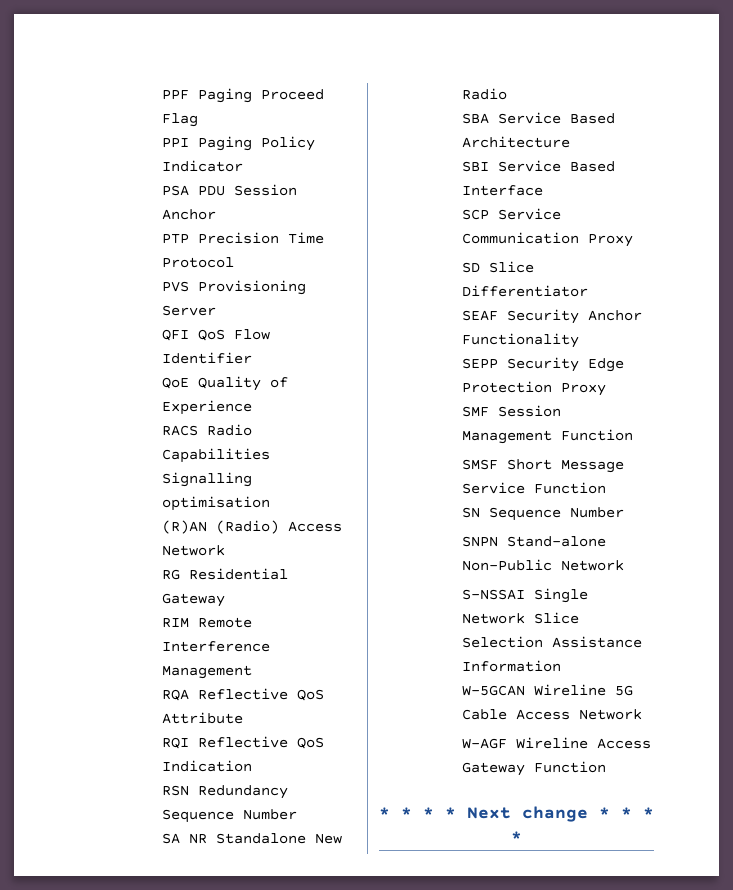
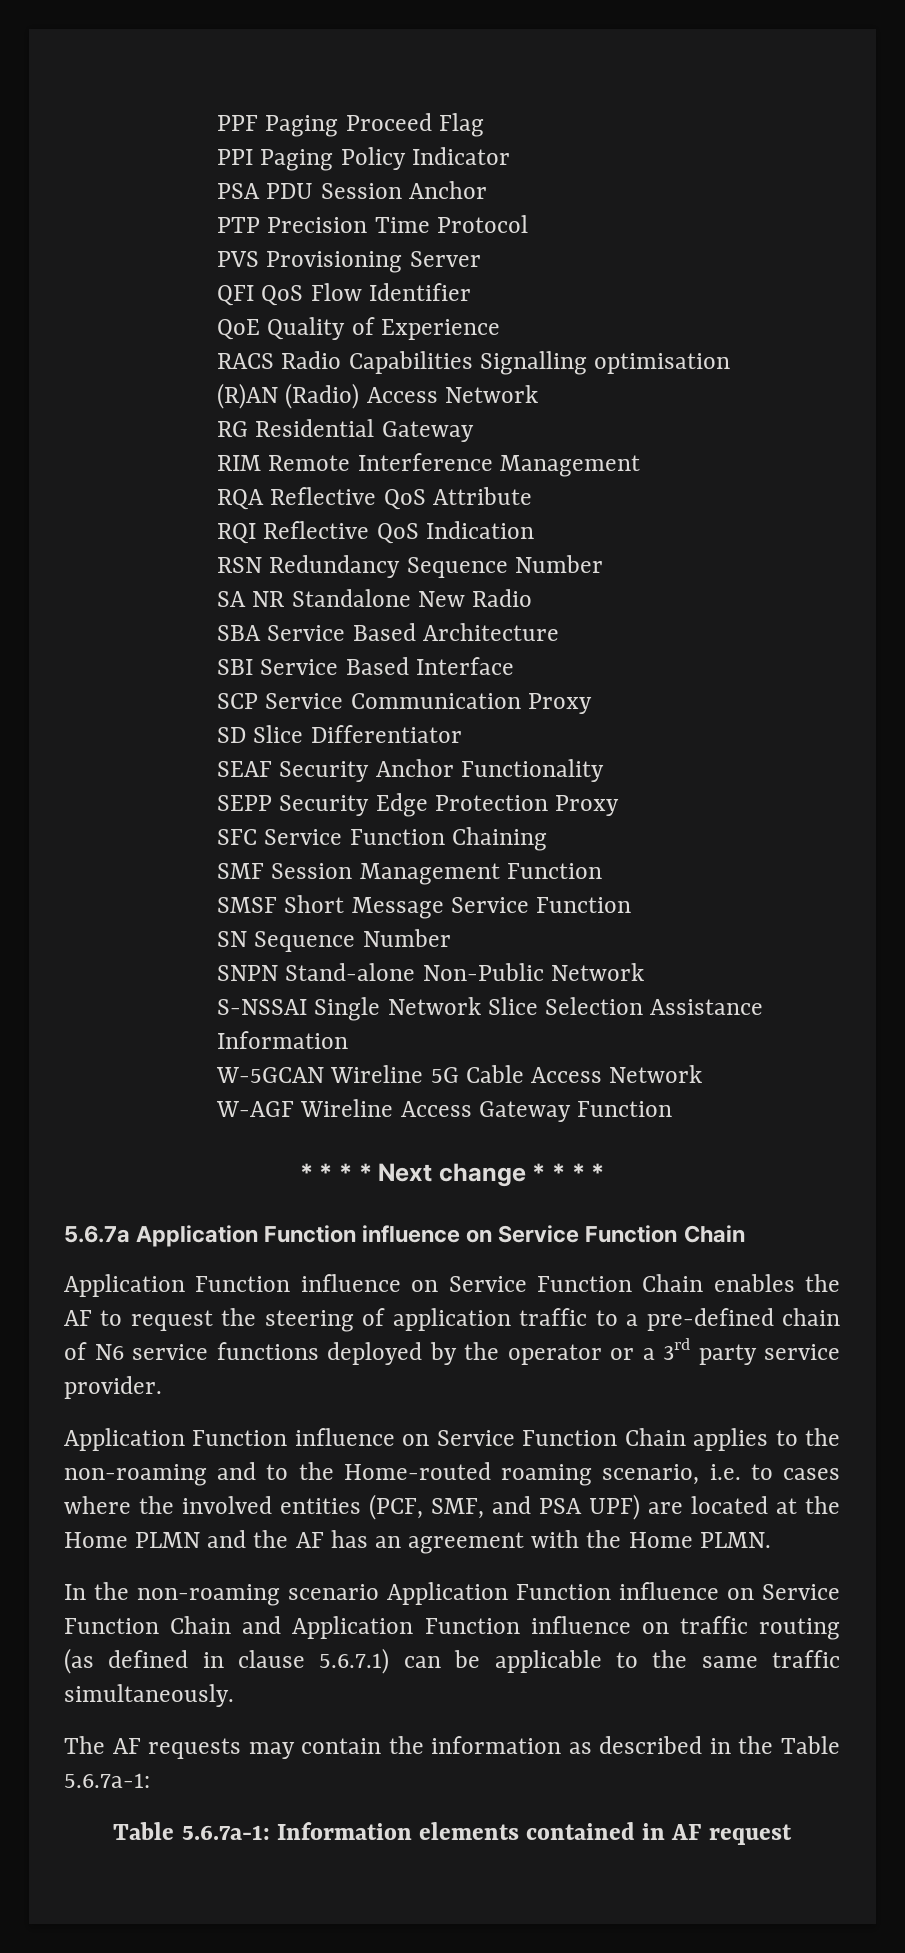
(606, 389) none -> [217,827,547,851] // SFC Service Function Chaining
(522, 836) none -> [64,1225,745,1247] [64,1274,840,1297] [64,1308,840,1332] [64,1338,840,1365] [64,1376,162,1399] [64,1428,841,1451] [64,1462,840,1486] [64,1494,840,1520] [64,1530,771,1554] [64,1582,840,1606] [64,1616,840,1640] [64,1648,840,1674] [64,1684,234,1707] [64,1736,840,1759] [64,1773,150,1788] [113,1822,792,1845] // 5.6.7a Application Function influence on Service Function Chain // Application Function influence on Service Function Chain enables the AF to request the steering of application traffic to a pre-defined chain of N6 service functions deployed by the operator or a 3rd party service provider. // Application Function influence on Service Function Chain applies to the non-roaming and to the Home-routed roaming scenario, i.e. to cases where the involved entities (PCF, SMF, and PSA UPF) are located at the Home PLMN and the AF has an agreement with the Home PLMN. // In the non-roaming scenario Application Function influence on Service Function Chain and Application Function influence on traffic routing (as defined in clause 5.6.7.1) can be applicable to the same traffic simultaneously. // The AF requests may contain the information as described in the Table 5.6.7a-1: // Table 5.6.7a-1: Information elements contained in AF request

